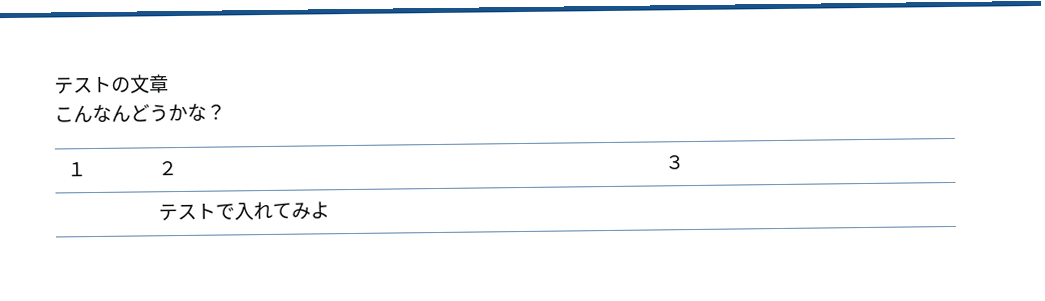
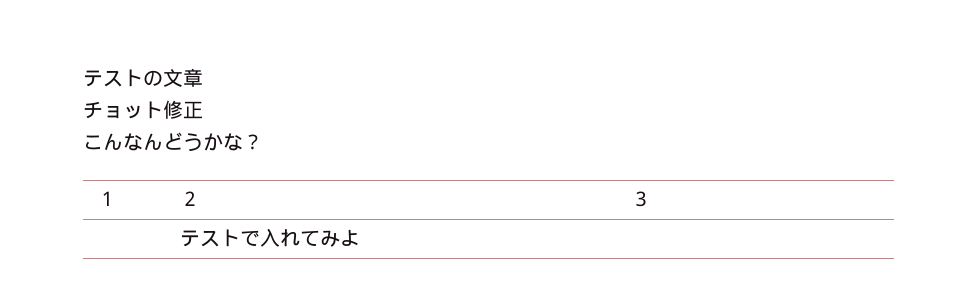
(169, 84) none -> [83,100,203,119] // チョット修正

